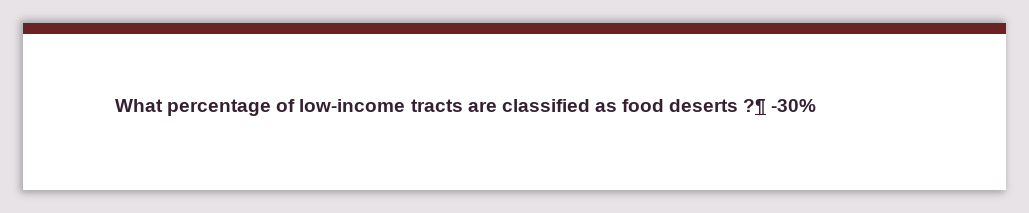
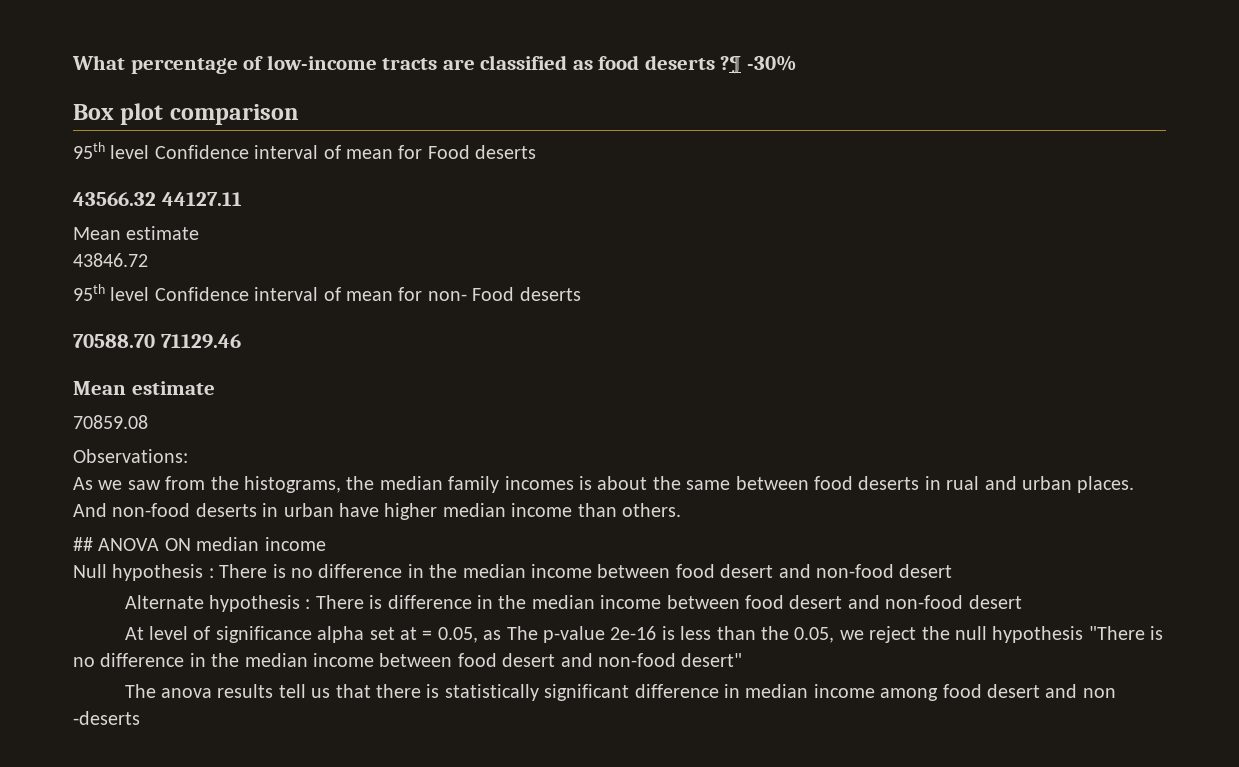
(817, 105) none -> [73,103,299,125] [73,142,537,159] [73,192,242,206] [73,226,200,240] [73,253,148,267] [73,284,581,301] [73,334,241,349] [73,381,215,395] [73,415,148,429] [73,449,188,463] [73,476,1135,493] [73,503,681,520] [73,537,326,551] [73,564,953,581] [124,595,1022,612] [124,626,1164,643] [73,653,743,667] [124,684,1116,701] [73,711,140,725] // Box plot comparison // 95th level Confidence interval of mean for Food deserts // 43566.32 44127.11 // Mean estimate // 43846.72 // 95th level Confidence interval of mean for non- Food deserts // 70588.70 71129.46 // Mean estimate // 70859.08 // Observations: // As we saw from the histograms, the median family incomes is about the same between food deserts in rual and urban places. And non-food deserts in urban have higher median income than others. // ## ANOVA ON median income // Null hypothesis : There is no difference in the median income between food desert and non-food desert // Alternate hypothesis : There is difference in the median income between food desert and non-food desert // At level of significance alpha set at = 0.05, as The p-value 2e-16 is less than the 0.05, we reject the null hypothesis "There is no difference in the median income between food desert and non-food desert" // The anova results tell us that there is statistically significant difference in median income among food desert and non -deserts

